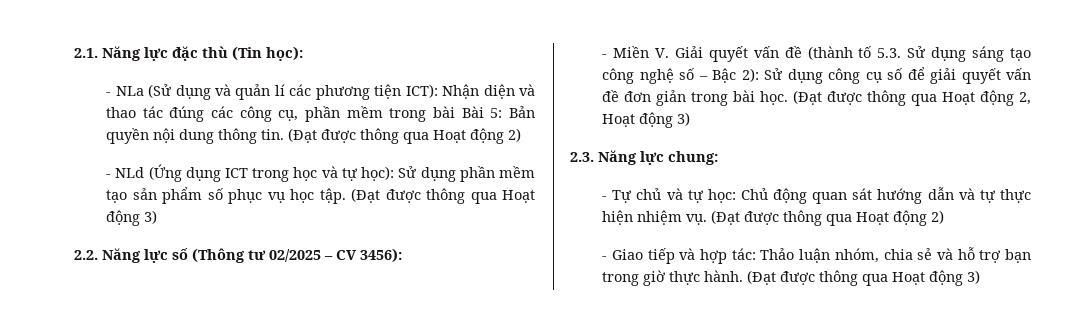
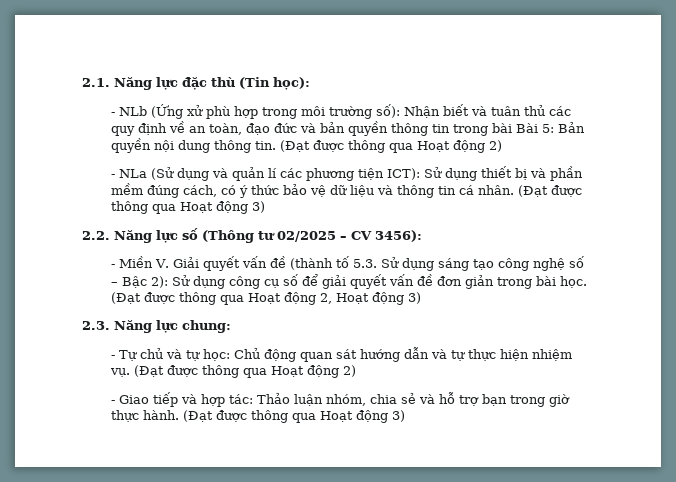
[115,84,535,100] [106,106,383,122] NLa (Sử dụng và quản lí các phương tiện ICT): Nhận diện và thao tác đúng các công cụ, phần mềm -> [118,104,571,119] [110,121,450,136] NLb (Ứng xử phù hợp trong môi trường số): Nhận biết và tuân thủ các quy định về an toàn, đạo đức và bản quyền thông tin
[115,164,536,182] [106,187,346,204] NLd (Ứng dụng ICT trong học và tự học): Sử dụng phần mềm tạo sản phẩm số phục vụ học tập. -> [118,166,583,181] [110,183,514,198] NLa (Sử dụng và quản lí các phương tiện ICT): Sử dụng thiết bị và phần mềm đúng cách, có ý thức bảo vệ dữ liệu và thông tin cá nhân.

